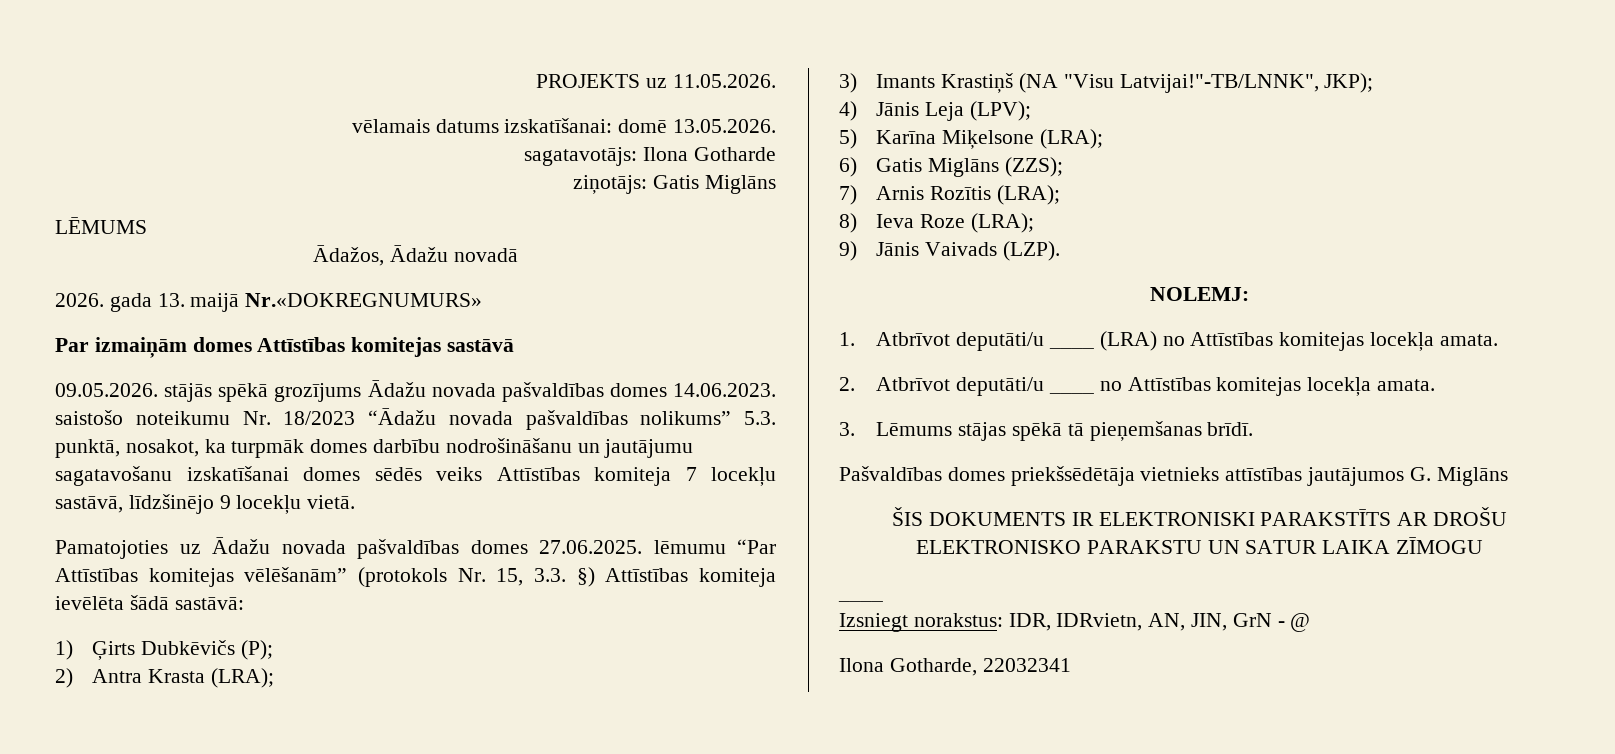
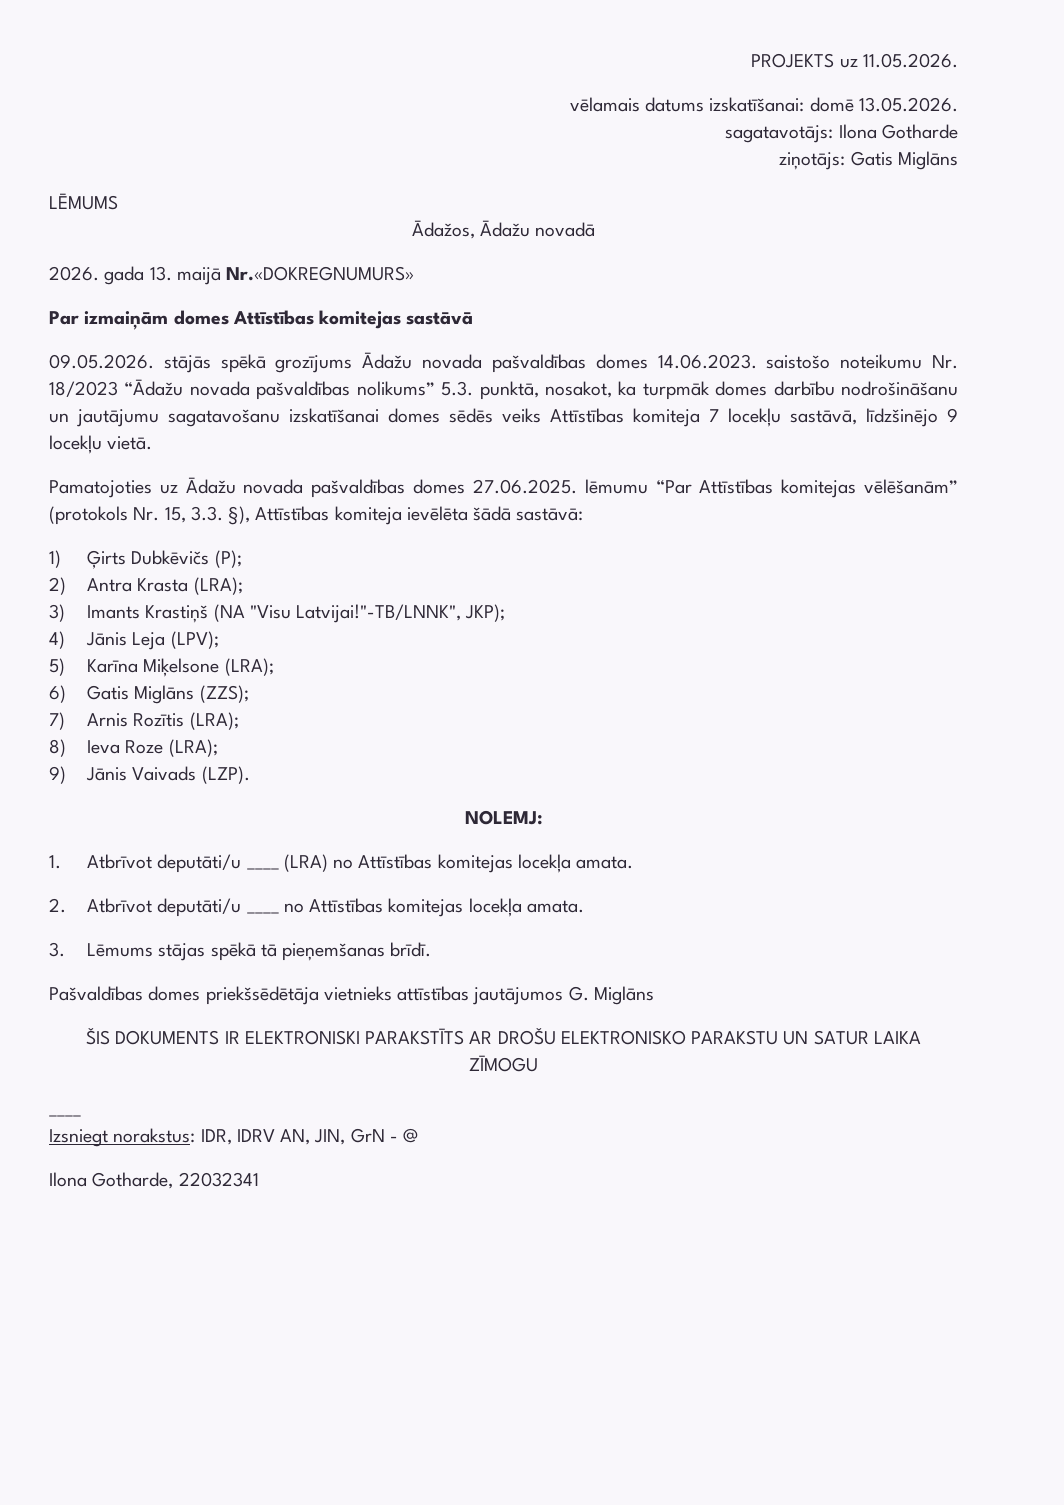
[576,567,595,587] §) -> [228,506,251,525] §),
[1056,613,1143,631] IDRvietn, -> [236,1129,275,1142] IDRV

